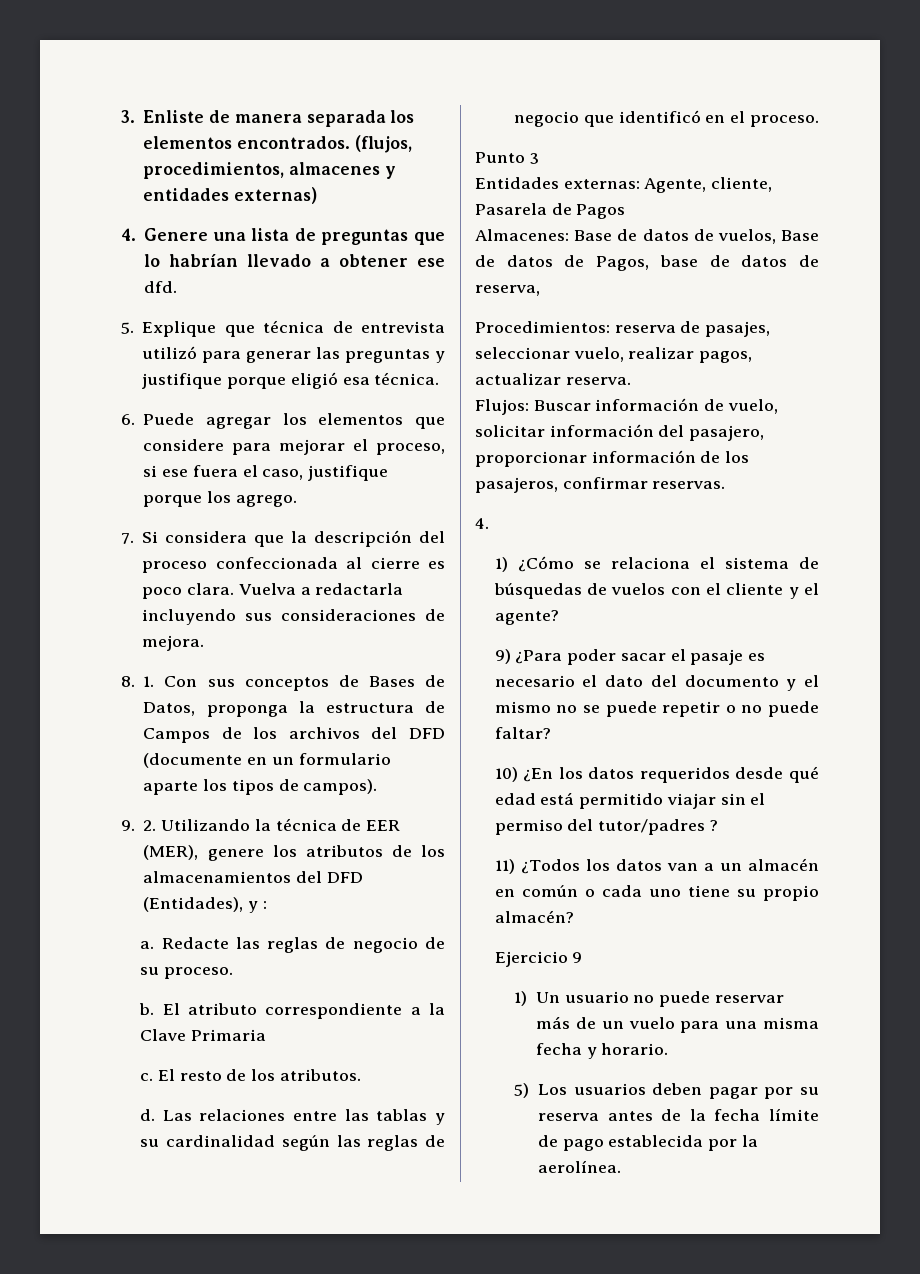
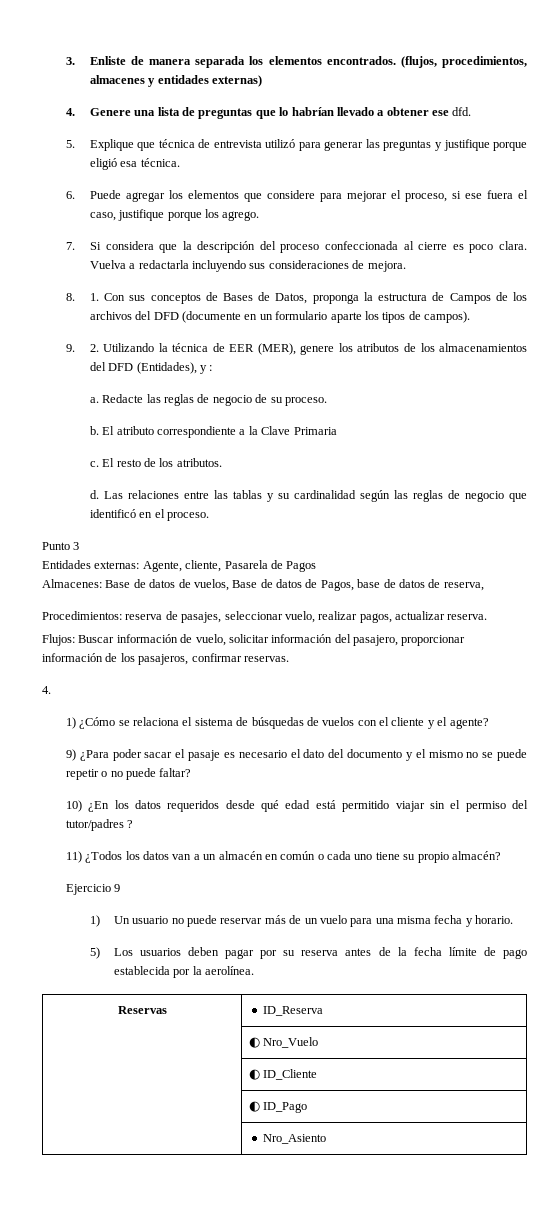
(621, 1166) none -> [117,1006,167,1014] [262,1006,323,1016] [249,1037,319,1048] [249,1069,318,1080] [249,1101,308,1113] [262,1134,326,1144] // Reservas | ID_Reserva // | ◐ Nro_Vuelo // | ◐ ID_Cliente // | ◐ ID_Pago // | Nro_Asiento

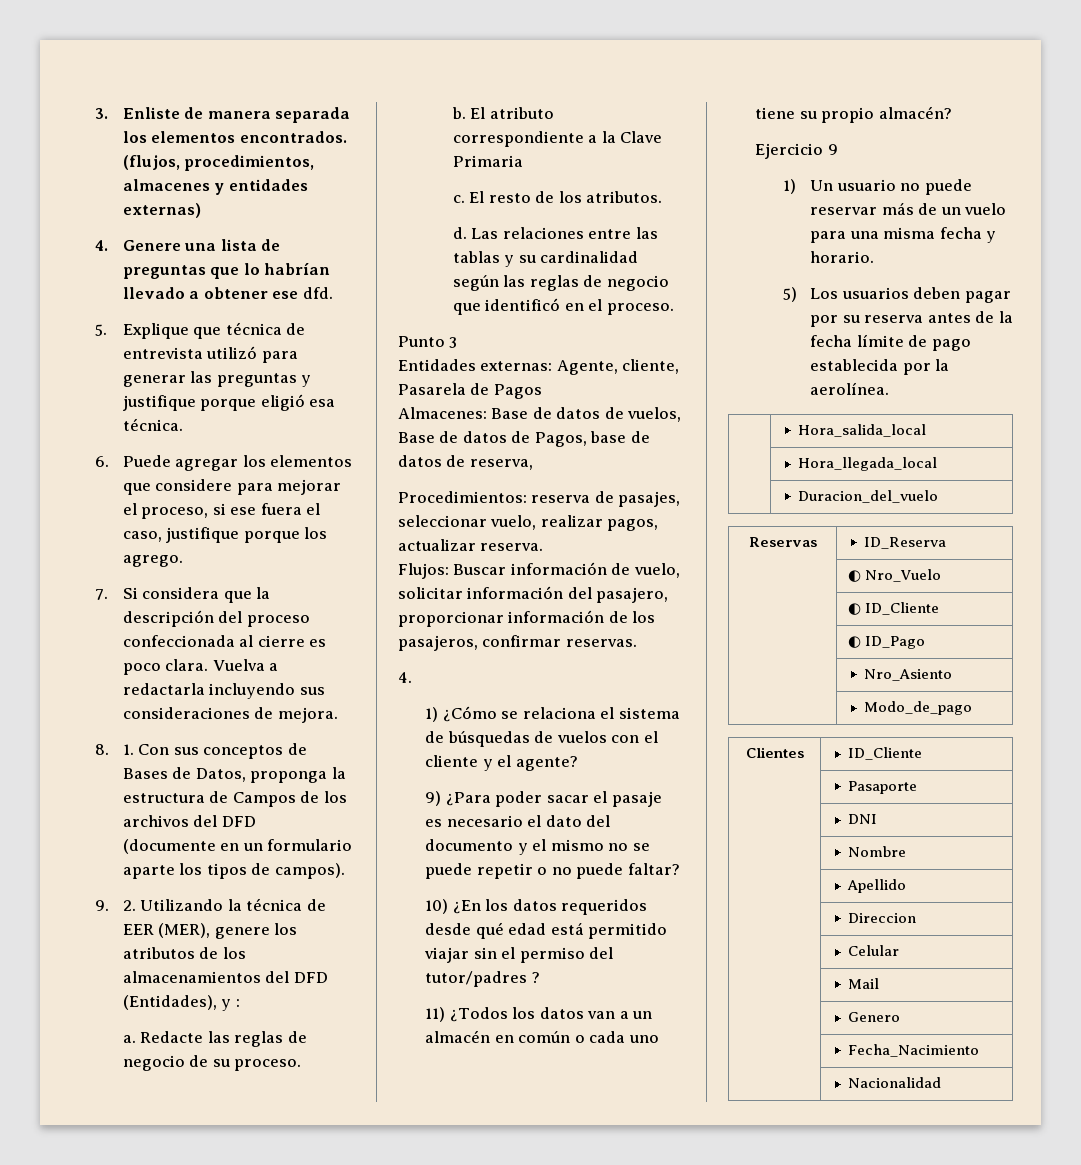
(254, 970) none -> [798,424,927,437] [798,457,938,471] [798,490,939,503] // | Hora_salida_local // | Hora_llegada_local // | Duracion_del_vuelo
(326, 1139) none -> [864,701,973,715] [745,747,804,758] [848,747,923,760] [848,781,918,794] [848,814,878,824] [848,846,907,857] [847,879,907,893] [848,913,917,923] [848,945,900,956] [848,978,880,989] [848,1012,901,1022] [848,1044,980,1057] [848,1077,942,1088] // | Modo_de_pago // Clientes | ID_Cliente // | Pasaporte // | DNI // | Nombre // | Apellido // | Direccion // | Celular // | Mail // | Genero // | Fecha_Nacimiento // | Nacionalidad

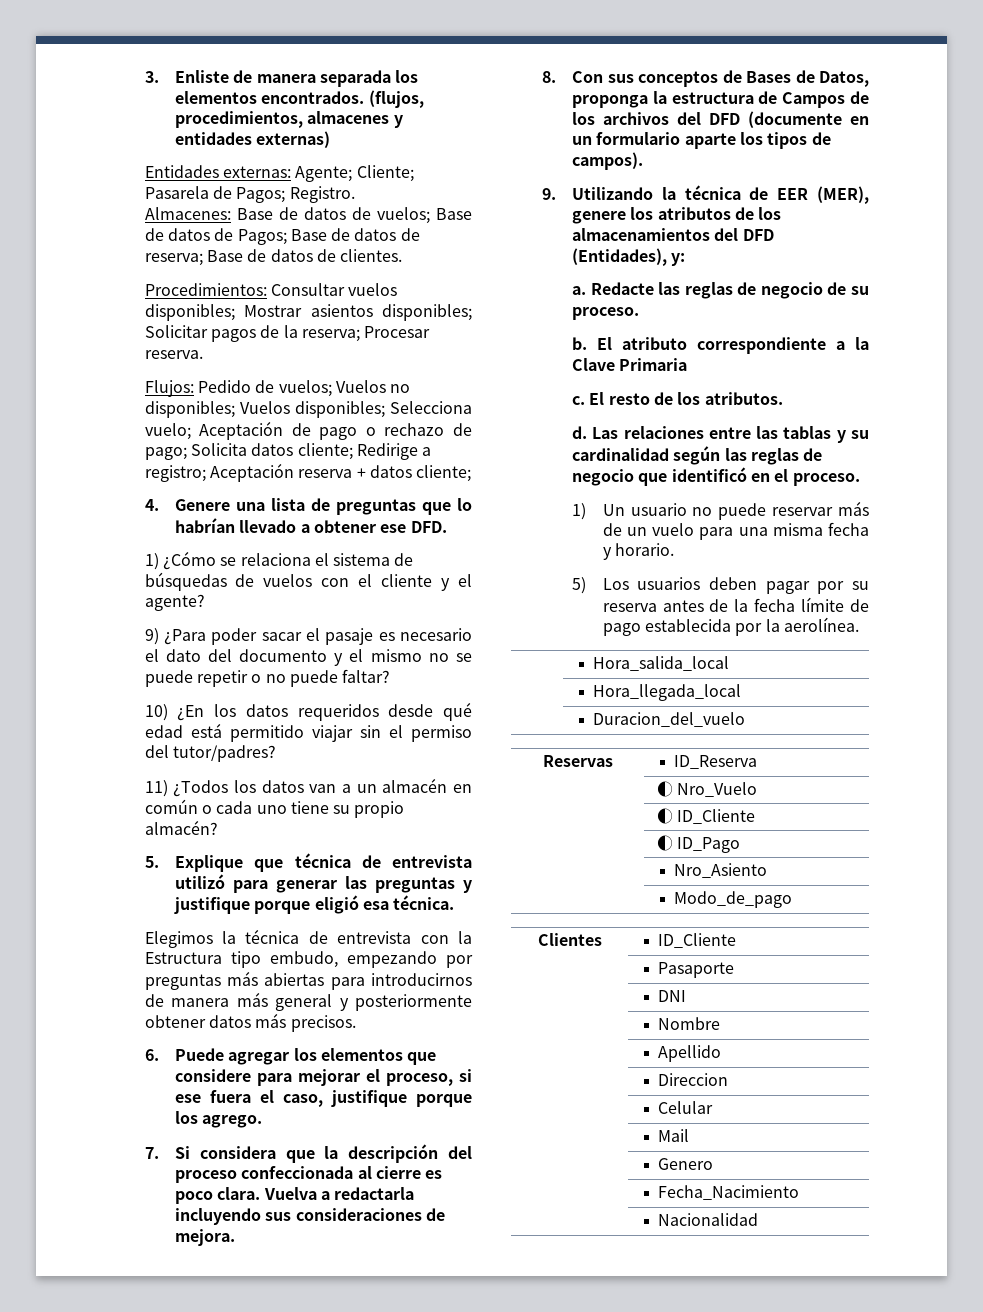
(201, 210) none -> [144,165,414,182] [144,186,355,203] [144,207,472,224] [144,228,420,245] [144,249,403,266] [144,283,398,296] [144,304,473,321] [144,325,431,342] [144,350,203,359] [144,380,411,397] [144,401,472,418] [144,421,472,440] [144,443,432,460] [144,463,472,482] // Entidades externas: Agente; Cliente; Pasarela de Pagos; Registro. // Almacenes: Base de datos de vuelos; Base de datos de Pagos; Base de datos de reserva; Base de datos de clientes. // Procedimientos: Consultar vuelos disponibles; Mostrar asientos disponibles; Solicitar pagos de la reserva; Procesar reserva. // Flujos: Pedido de vuelos; Vuelos no disponibles; Vuelos disponibles; Selecciona vuelo; Aceptación de pago o rechazo de pago; Solicita datos cliente; Redirige a registro; Aceptación reserva + datos cliente;
[302,287,333,299] [95,322,306,339] [122,346,298,363] [122,371,312,387] [122,394,336,411] [122,418,183,431] [95,455,353,471] [122,479,342,495] [122,503,321,519] [122,527,328,543] [122,555,183,567] [95,587,271,603] [122,610,310,627] [122,635,327,647] [122,659,279,675] [122,683,325,699] [122,707,338,723] [95,743,307,759] [122,767,346,783] [122,791,347,807] [122,815,256,827] [122,839,353,854] [122,863,345,879] [95,898,326,911] [122,923,298,939] [122,947,246,959] [122,971,328,983] [122,995,240,1011] [122,1031,307,1047] [122,1055,302,1071] [451,107,554,119] [452,131,663,147] [452,155,523,167] [452,191,663,203] [452,227,658,239] [452,251,639,267] [452,275,669,291] [452,298,674,315] [398,336,458,348] [398,359,680,375] [398,383,542,399] [398,407,682,422] [398,431,650,447] [398,455,533,470] [398,491,681,507] [398,515,659,531] [398,539,544,551] [398,562,680,579] [398,586,669,603] [398,610,656,627] [398,635,637,651] [398,672,412,683] dfd. // 5. Explique que técnica de entrevista utilizó para generar las preguntas y justifique porque eligió esa técnica. // 6. Puede agregar los elementos que considere para mejorar el proceso, si ese fuera el caso, justifique porque los agrego. // 7. Si considera que la descripción del proceso confeccionada al cierre es poco clara. Vuelva a redactarla incluyendo sus consideraciones de mejora. // 8. 1. Con sus conceptos de Bases de Datos, proponga la estructura de Campos de los archivos del DFD (documente en un formulario aparte los tipos de campos). // 9. 2. Utilizando la técnica de EER (MER), genere los atributos de los almacenamientos del DFD (Entidades), y : // a. Redacte las reglas de negocio de su proceso. // b. El atributo correspondiente a la Clave Primaria // c. El resto de los atributos. // d. Las relaciones entre las tablas y su cardinalidad según las reglas de negocio que identificó en el proceso. // Punto 3 // Entidades externas: Agente, cliente, Pasarela de Pagos // Almacenes: Base de datos de vuelos, Base de datos de Pagos, base de datos de reserva, // Procedimientos: reserva de pasajes, seleccionar vuelo, realizar pagos, actualizar reserva. // Flujos: Buscar información de vuelo, solicitar información del pasajero, proporcionar información de los pasajeros, confirmar reservas. // 4. -> [410,521,447,533] DFD.
[425,971,540,987] tutor/padres ? -> [172,745,276,762] tutor/padres?
[755,143,838,159] Ejercicio 9 -> [144,853,473,872] [175,874,473,893] [174,895,455,914] [144,929,472,948] [144,951,474,968] [144,971,473,990] [144,992,472,1011] [144,1013,356,1032] [144,1048,437,1065] [175,1069,473,1086] [175,1090,472,1107] [175,1111,263,1128] [144,1144,472,1163] [175,1166,443,1183] [175,1187,415,1204] [175,1208,446,1225] [175,1229,236,1246] [541,70,869,87] [572,91,869,108] [572,111,869,128] [572,132,831,149] [572,152,644,170] [541,185,869,204] [572,207,782,224] [572,228,774,241] [572,248,686,266] [572,282,869,299] [572,307,640,320] [572,337,869,354] [572,358,688,371] [572,392,783,405] [572,426,869,443] [572,446,823,465] [572,467,860,486] 5. Explique que técnica de entrevista utilizó para generar las preguntas y justifique porque eligió esa técnica. // Elegimos la técnica de entrevista con la Estructura tipo embudo, empezando por preguntas más abiertas para introducirnos de manera más general y posteriormente obtener datos más precisos. // 6. Puede agregar los elementos que considere para mejorar el proceso, si ese fuera el caso, justifique porque los agrego. // 7. Si considera que la descripción del proceso confeccionada al cierre es poco clara. Vuelva a redactarla incluyendo sus consideraciones de mejora. // 8. Con sus conceptos de Bases de Datos, proponga la estructura de Campos de los archivos del DFD (documente en un formulario aparte los tipos de campos). // 9. Utilizando la técnica de EER (MER), genere los atributos de los almacenamientos del DFD (Entidades), y: // a. Redacte las reglas de negocio de su proceso. // b. El atributo correspondiente a la Clave Primaria // c. El resto de los atributos. // d. Las relaciones entre las tablas y su cardinalidad según las reglas de negocio que identificó en el proceso.

